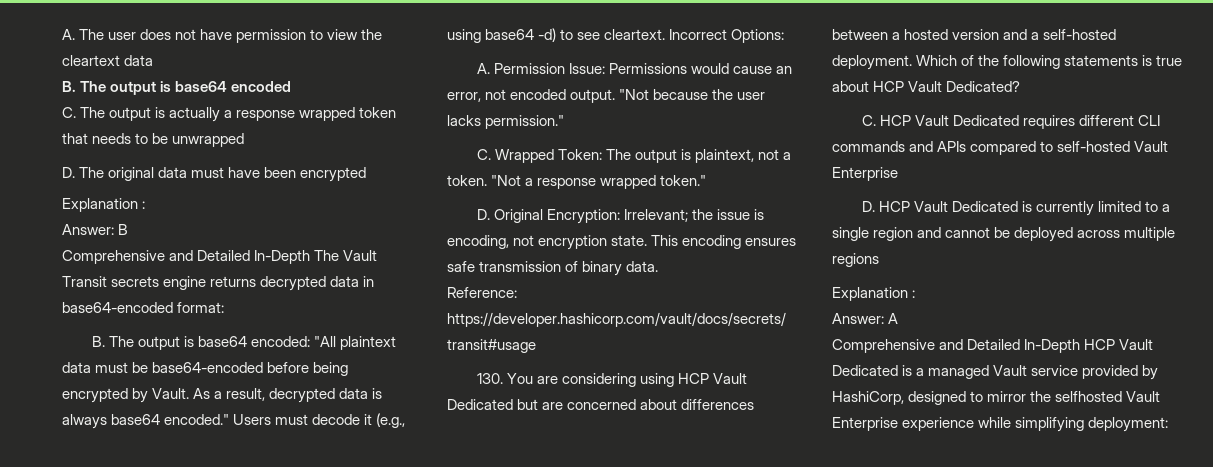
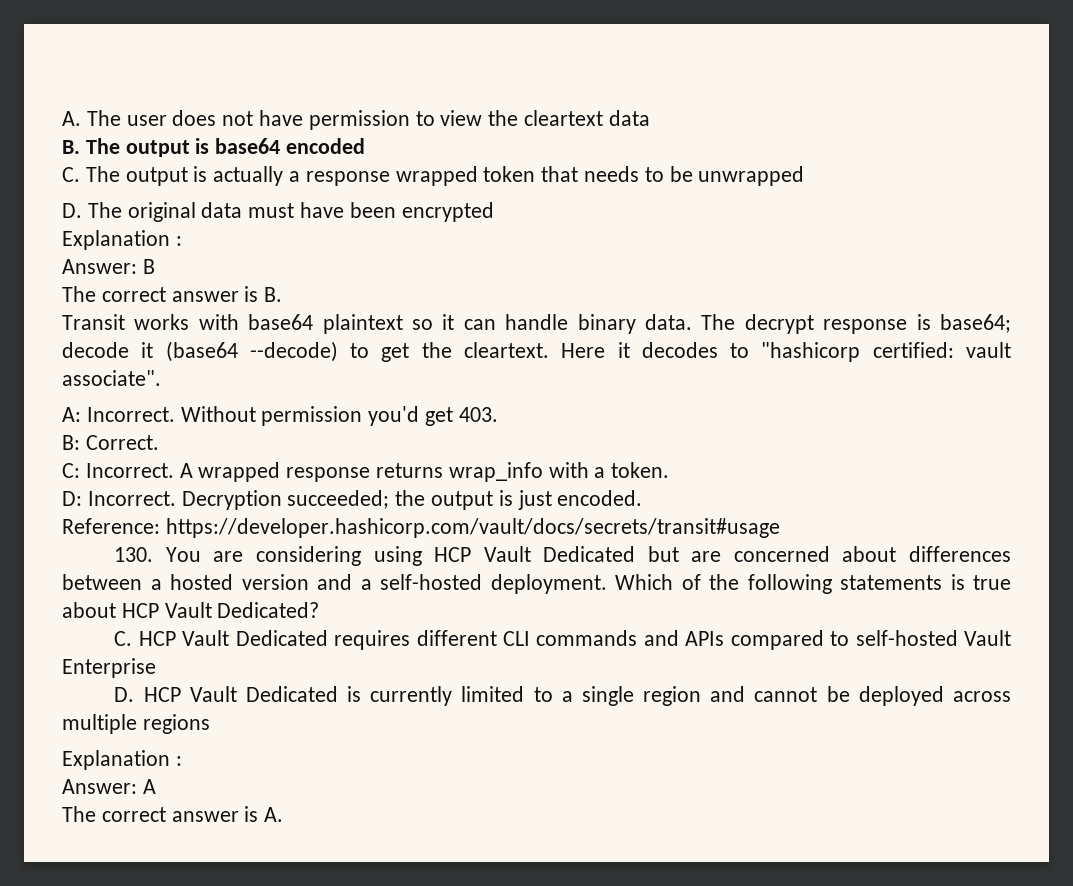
[62,250,378,264] [62,276,375,291] [62,302,225,313] [91,336,397,350] [62,362,349,376] [62,388,383,403] [62,413,406,429] [447,28,785,43] [476,63,793,74] [447,89,766,103] [447,115,565,129] [476,149,792,163] [447,175,707,189] [476,209,765,224] [447,235,797,250] [447,261,659,276] Comprehensive and Detailed In-Depth The Vault Transit secrets engine returns decrypted data in base64-encoded format: // B. The output is base64 encoded: "All plaintext data must be base64-encoded before being encrypted by Vault. As a result, decrypted data is always base64 encoded." Users must decode it (e.g., using base64 -d) to see cleartext. Incorrect Options: // A. Permission Issue: Permissions would cause an error, not encoded output. "Not because the user lacks permission." // C. Wrapped Token: The output is plaintext, not a token. "Not a response wrapped token." // D. Original Encryption: Irrelevant; the issue is encoding, not encryption state. This encoding ensures safe transmission of binary data. -> [62,286,283,302] [62,314,1011,334] [62,341,1012,362] [62,370,161,386] [62,406,498,426] [62,435,159,450] [62,462,670,482] [62,490,643,510] The correct answer is B. // Transit works with base64 plaintext so it can handle binary data. The decrypt response is base64; decode it (base64 --decode) to get the cleartext. Here it decodes to "hashicorp certified: vault associate". // A: Incorrect. Without permission you'd get 403. // B: Correct. // C: Incorrect. A wrapped response returns wrap_info with a token. // D: Incorrect. Decryption succeeded; the output is just encoded.
[832,339,1154,353] [832,365,1159,380] [832,391,1161,405] [832,417,1169,432] Comprehensive and Detailed In-Depth HCP Vault Dedicated is a managed Vault service provided by HashiCorp, designed to mirror the selfhosted Vault Enterprise experience while simplifying deployment: -> [62,806,284,822] The correct answer is A.

